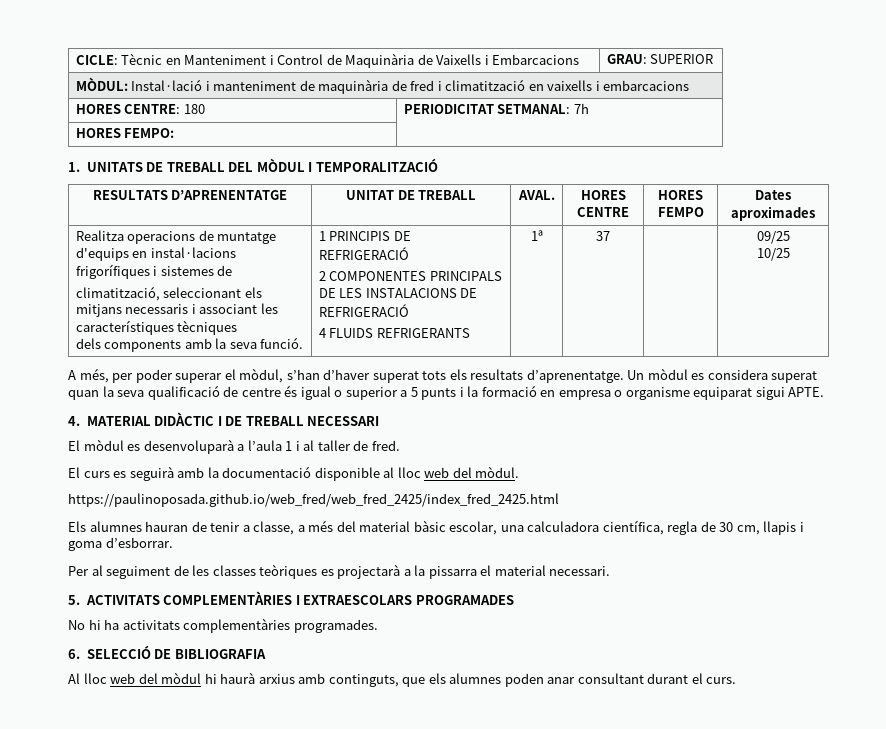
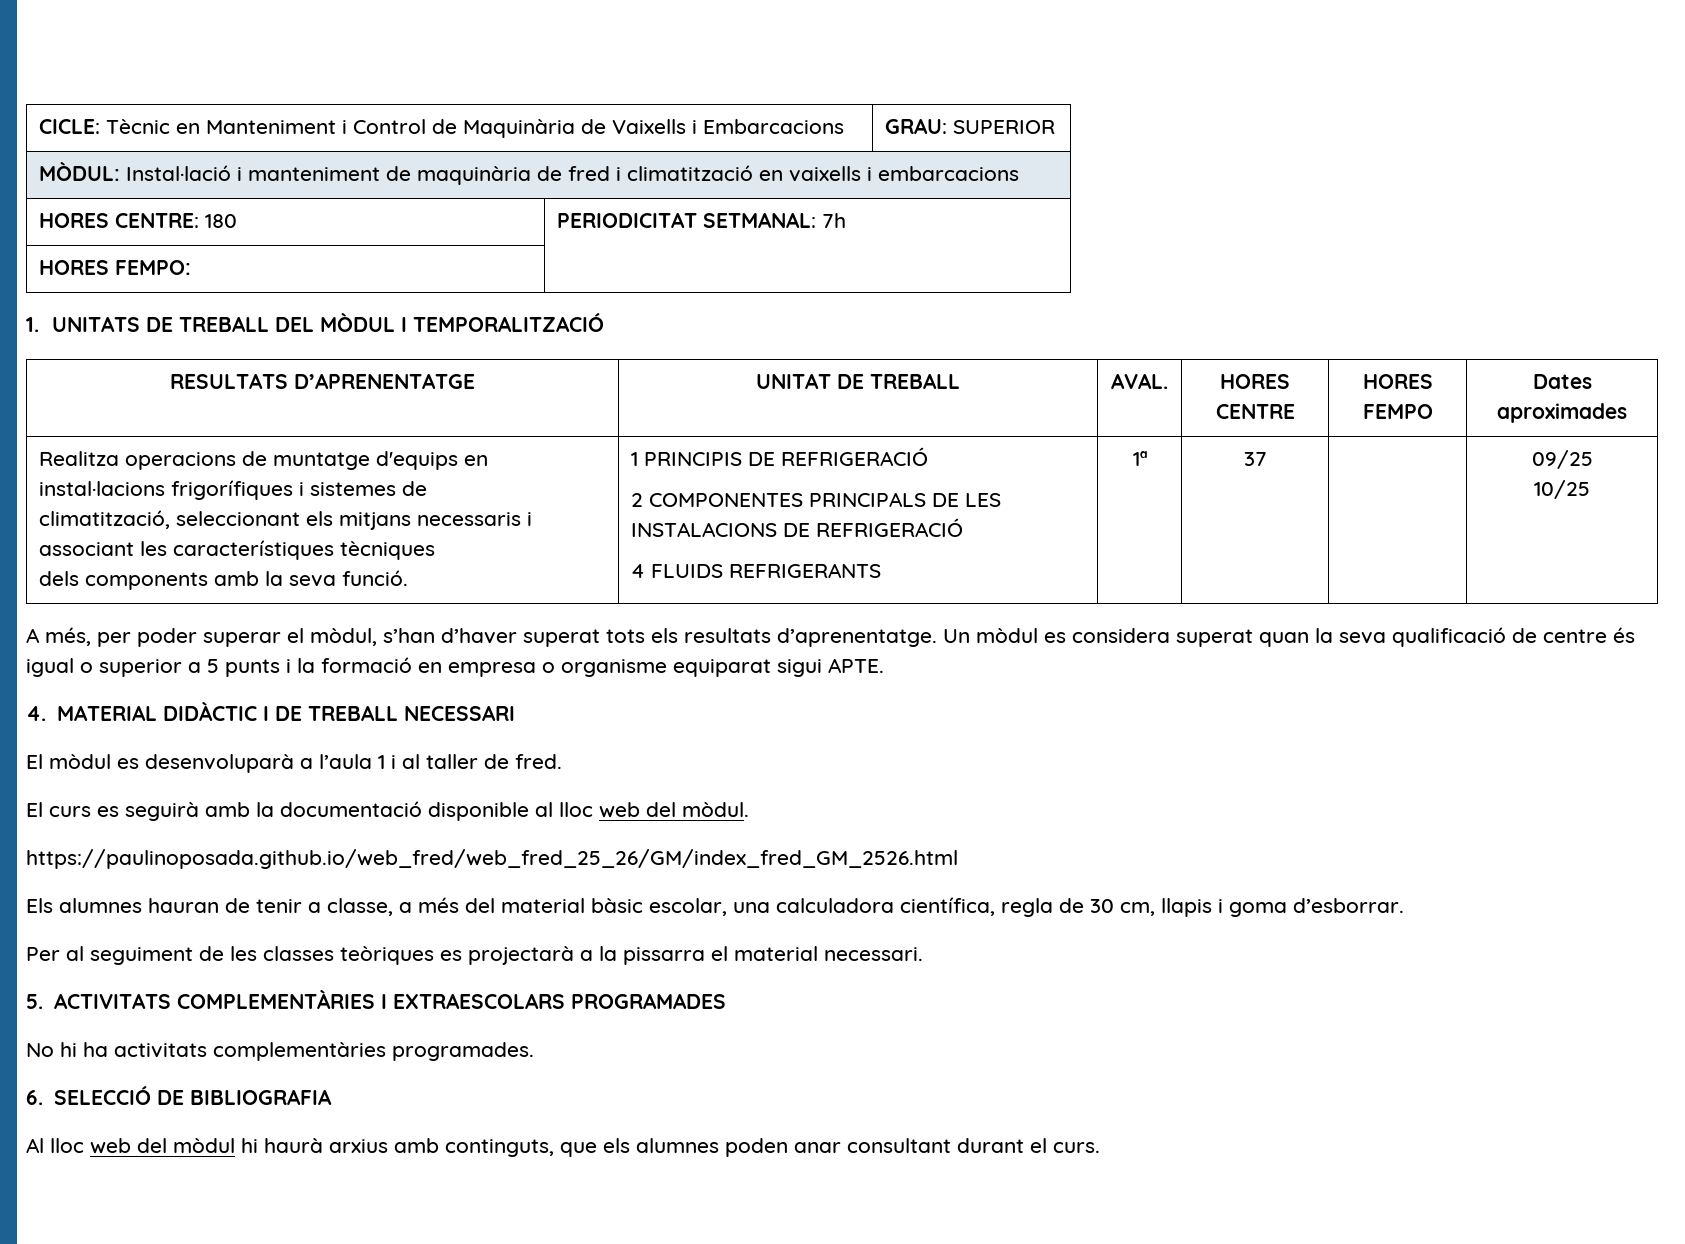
[68,493,559,507] https://paulinoposada.github.io/web_fred/web_fred_2425/index_fred_2425.html -> [26,849,958,869] https://paulinoposada.github.io/web_fred/web_fred_25_26/GM/index_fred_GM_2526.html

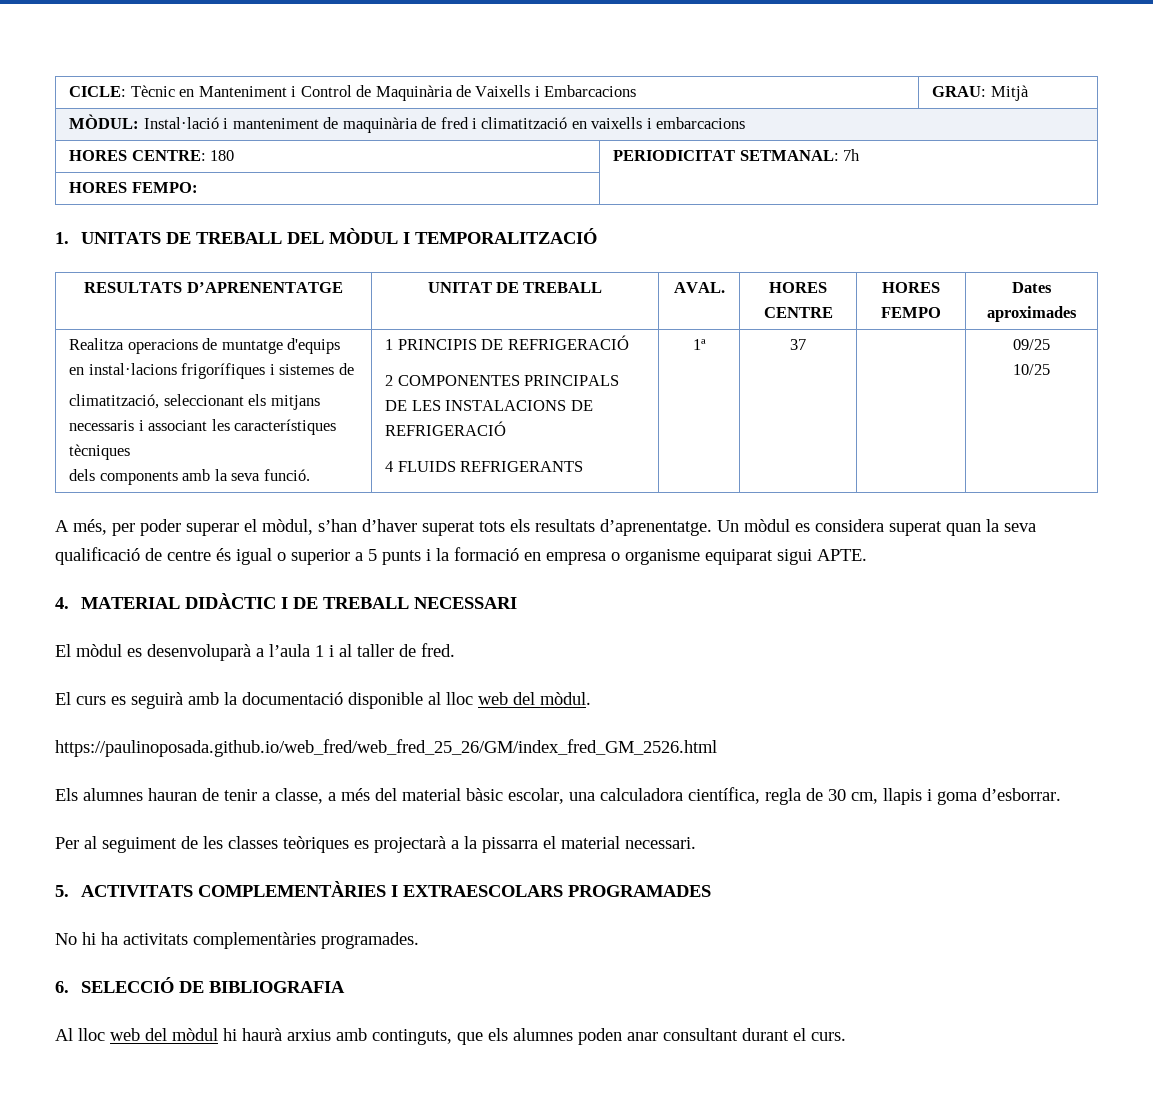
[952,120,1055,134] SUPERIOR -> [990,85,1029,101] Mitjà

